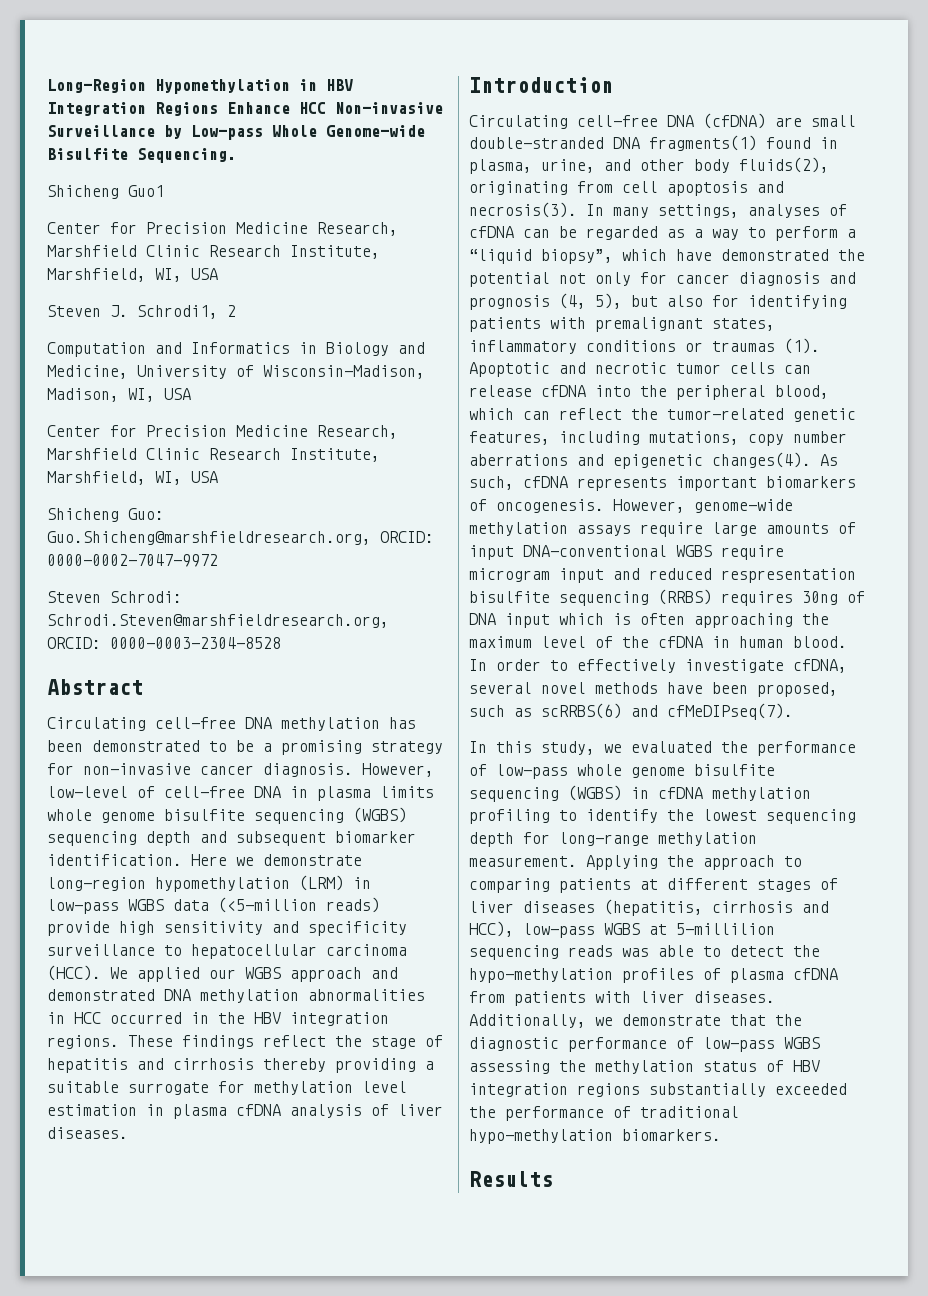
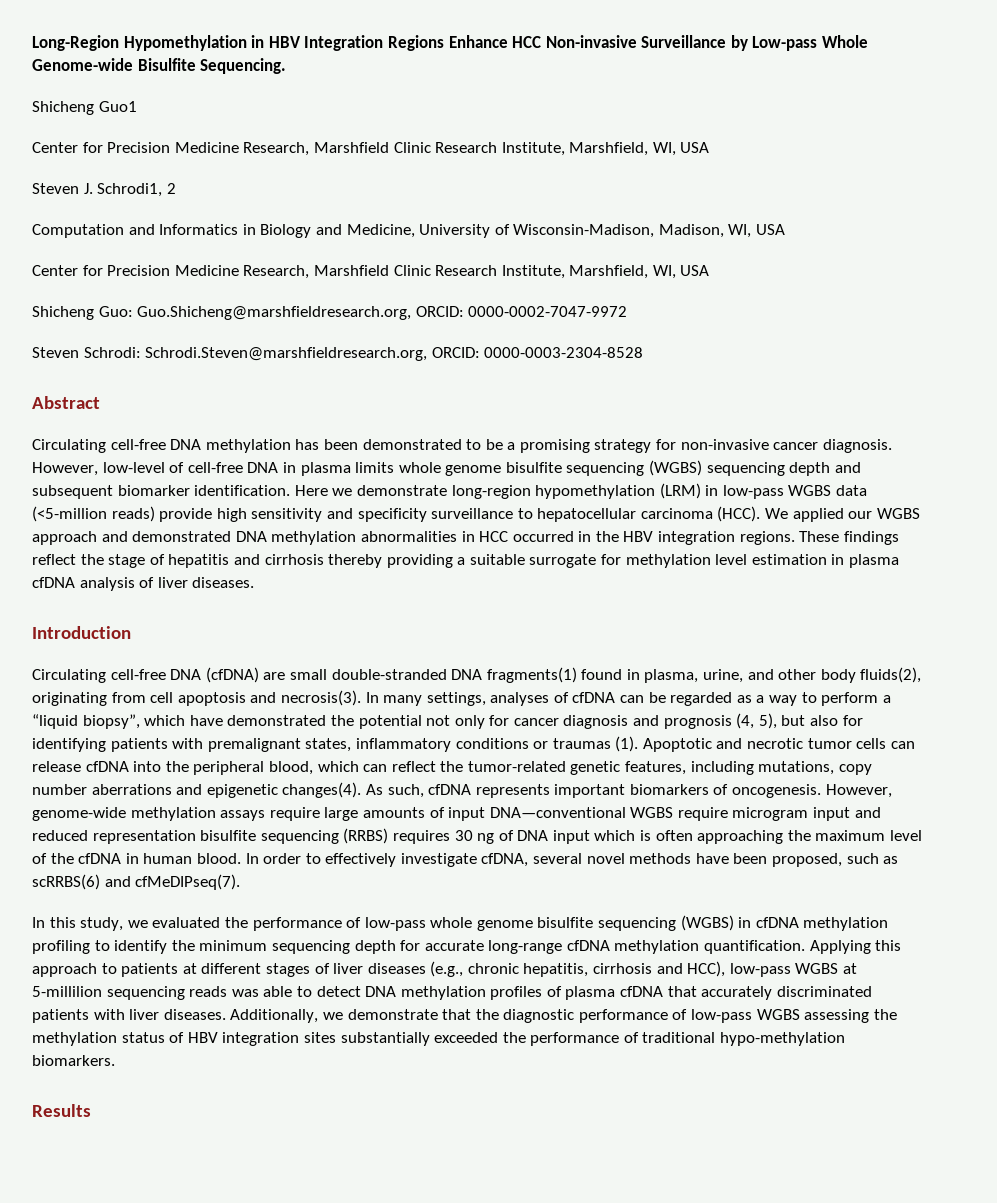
[721,568,856,583] respresentation -> [92,830,196,844] representation
[802,591,838,605] 30ng -> [454,830,495,844] 30 ng
[703,809,757,821] lowest -> [199,940,268,951] minimum
[559,832,757,846] [469,855,694,870] long-range methylation measurement. Applying the -> [424,940,902,954] accurate long-range cfDNA methylation quantification. Applying this
[469,878,550,893] comparing -> (117, 968) none
[604,899,703,916] (hepatitis, -> [430,961,589,977] (e.g., chronic hepatitis,
[793,945,820,957] [469,968,613,983] the hypo-methylation -> [365,986,486,1000] DNA methylation
[469,991,505,1003] from -> [667,986,872,1000] that accurately discriminated
[577,1083,640,1097] regions -> [303,1032,336,1043] sites

